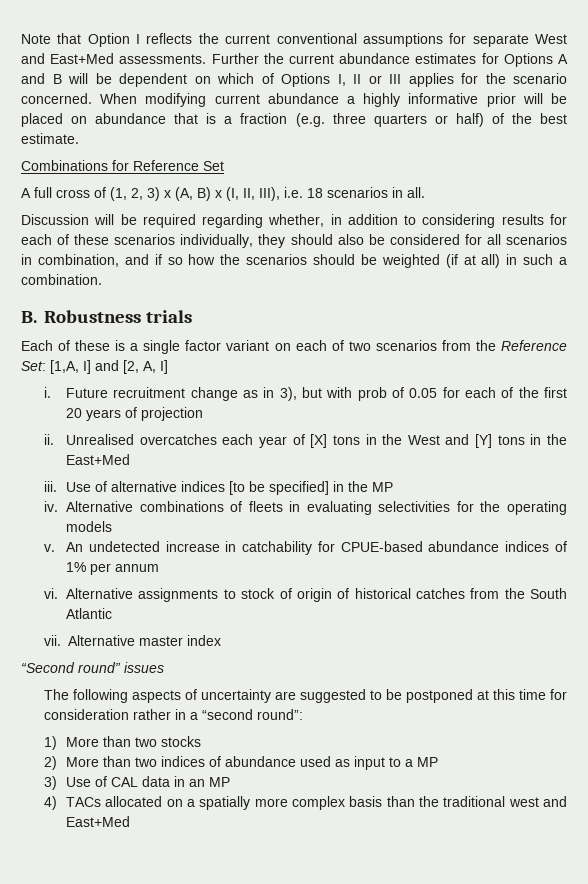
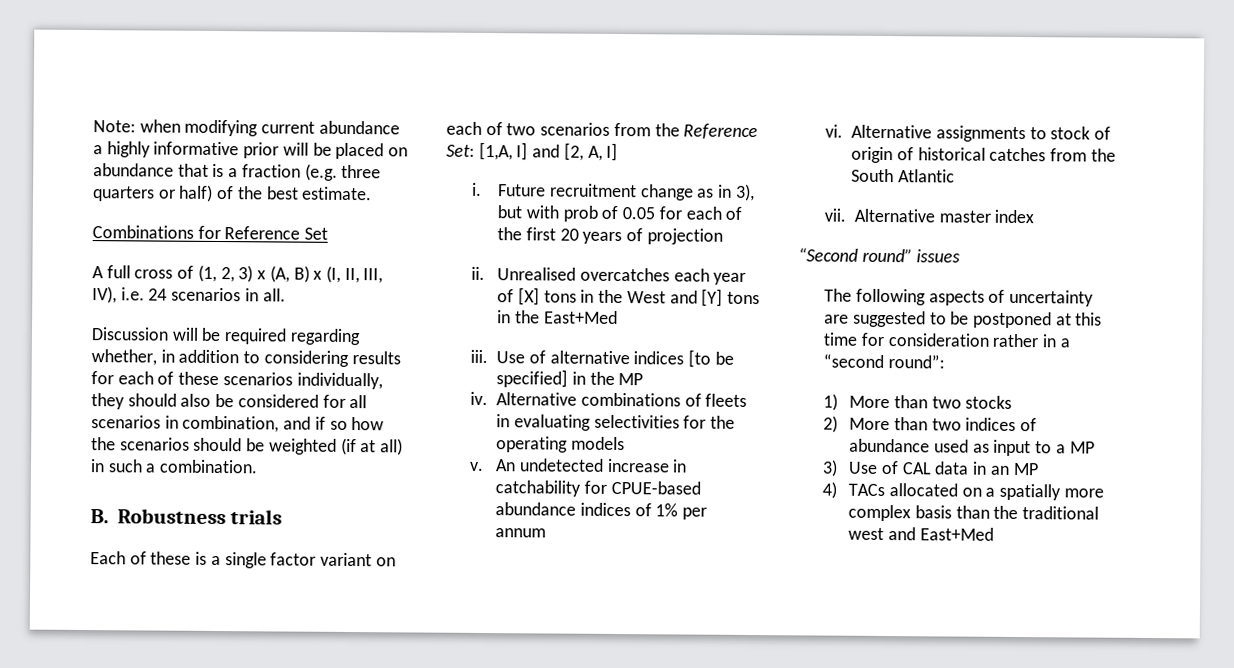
[21,33,567,47] [21,53,568,67] [21,73,567,87] [21,93,138,104] Note that Option I reflects the current conventional assumptions for separate West and East+Med assessments. Further the current abundance estimates for Options A and B will be dependent on which of Options I, II or III applies for the scenario concerned. When -> [93,119,181,133] Note: when
[259,187,323,201] III), i.e. 18 -> [363,268,384,284] [92,286,168,304] III, IV), i.e. 24

